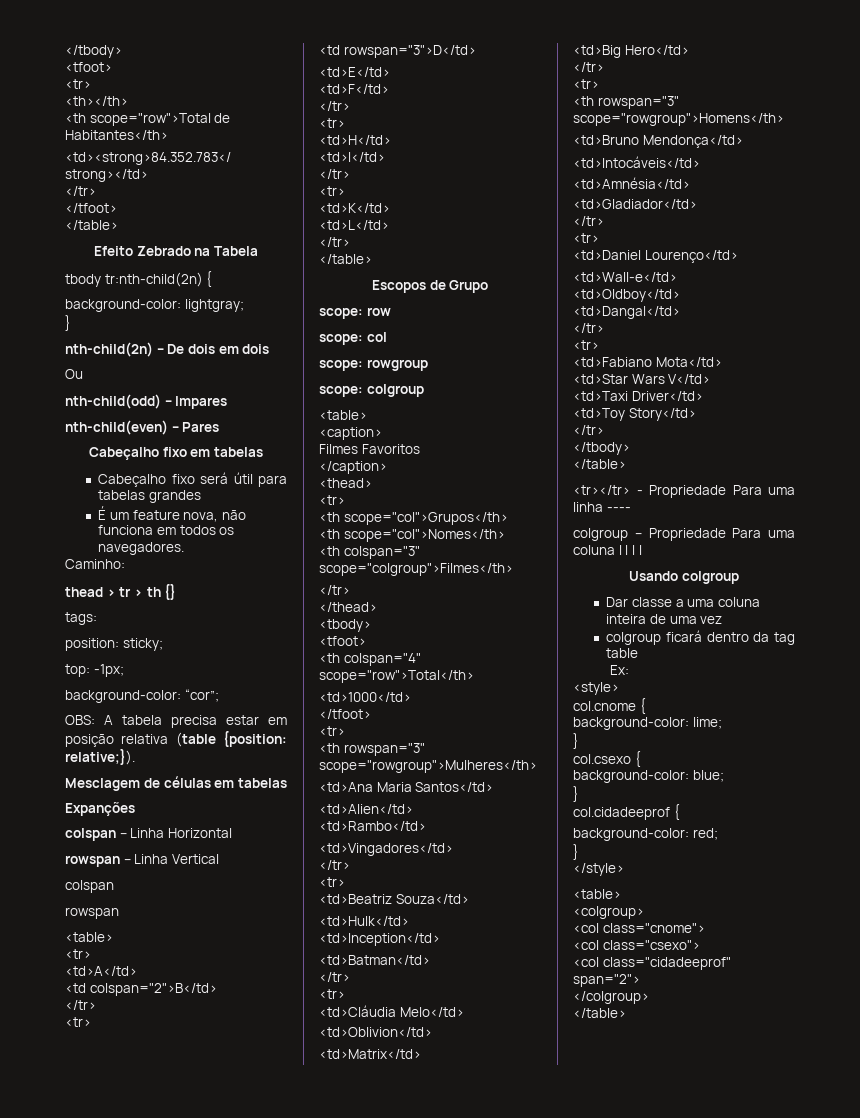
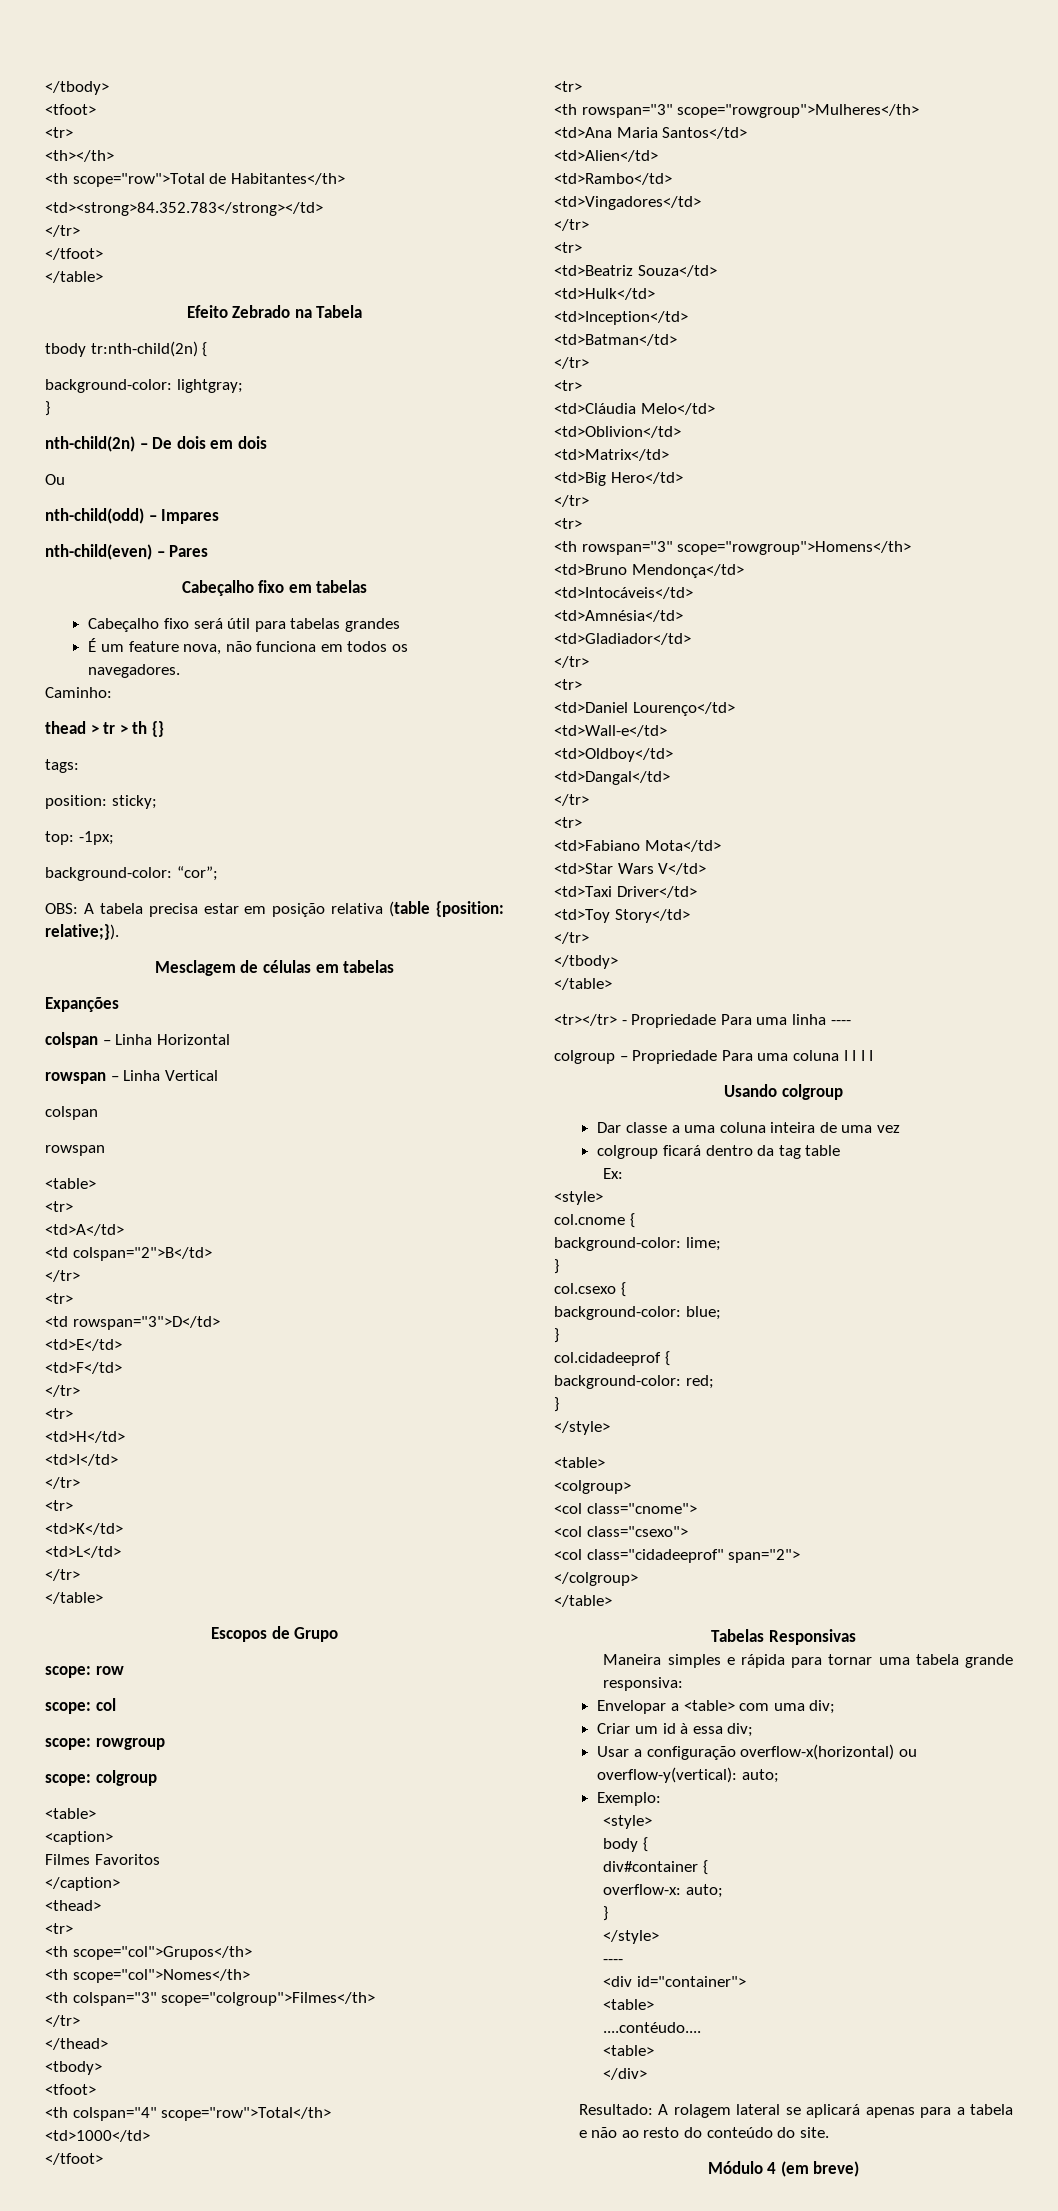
(626, 1013) none -> [711,1629,856,1645] [603,1654,1013,1668] [603,1677,684,1691] [597,1700,836,1714] [597,1723,754,1737] [597,1744,917,1760] [597,1767,779,1783] [597,1792,662,1806] [603,1815,653,1829] [603,1837,648,1852] [603,1860,708,1875] [603,1884,723,1898] [603,1906,609,1921] [603,1930,660,1944] [603,1959,624,1964] [603,1976,746,1987] [603,1999,655,2010] [603,2022,702,2033] [603,2045,655,2056] [603,2068,648,2080] [578,2104,1013,2118] [578,2127,829,2138] [707,2161,860,2177] // Tabelas Responsivas // Maneira simples e rápida para tornar uma tabela grande responsiva: // Envelopar a <table> com uma div; // Criar um id à essa div; // Usar a configuração overflow-x(horizontal) ou overflow-y(vertical): auto; // Exemplo: // <style> // body { // div#container { // overflow-x: auto; // } // </style> // ---- // <div id="container"> // <table> // ....contéudo.... // <table> // </div> // Resultado: A rolagem lateral se aplicará apenas para a tabela e não ao resto do conteúdo do site. // Módulo 4 (em breve)

